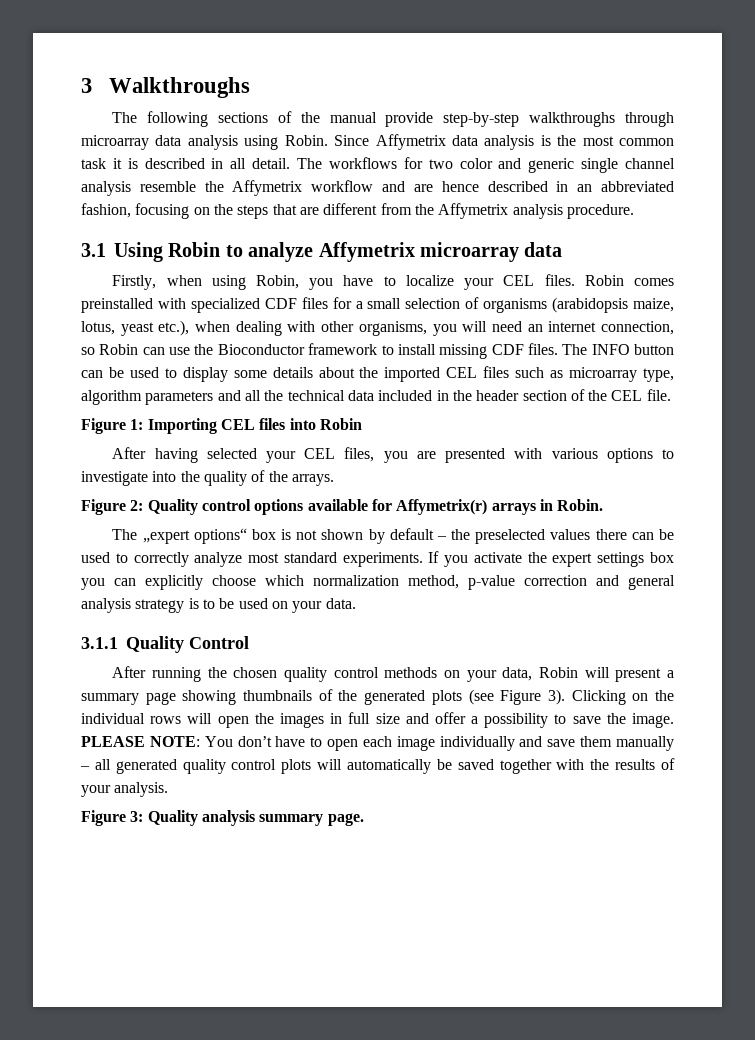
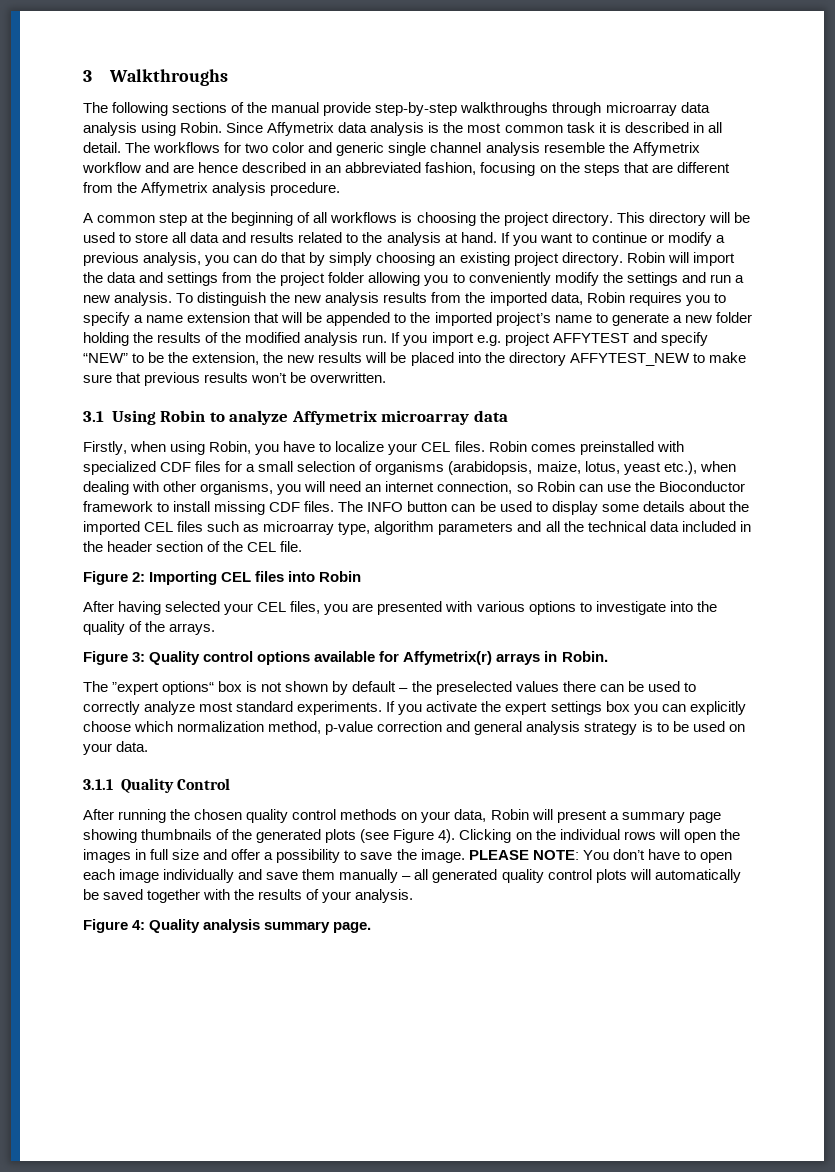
(634, 211) none -> [83,212,750,226] [83,232,725,246] [83,252,735,266] [83,272,744,286] [83,292,726,306] [83,312,752,326] [83,332,708,346] [83,352,746,366] [83,372,387,386] // A common step at the beginning of all workflows is choosing the project directory. This directory will be used to store all data and results related to the analysis at hand. If you want to continue or modify a previous analysis, you can do that by simply choosing an existing project directory. Robin will import the data and settings from the project folder allowing you to conveniently modify the settings and run a new analysis. To distinguish the new analysis results from the imported data, Robin requires you to specify a name extension that will be appended to the imported project’s name to generate a new folder holding the results of the modified analysis run. If you import e.g. project AFFYTEST and specify “NEW” to be the extension, the new results will be placed into the directory AFFYTEST_NEW to make sure that previous results won’t be overwritten.
[552,297,629,313] (arabidopsis -> [448,461,533,475] (arabidopsis,
[130,419,144,430] 1: -> [132,572,146,582] 2:
[130,500,144,511] 2: -> [132,652,146,662] 3:
[142,530,190,544] „expert -> [112,682,160,695] ”expert
[547,689,565,705] 3). -> [438,829,456,843] 4).
[130,811,144,822] 3: -> [132,920,146,930] 4:

